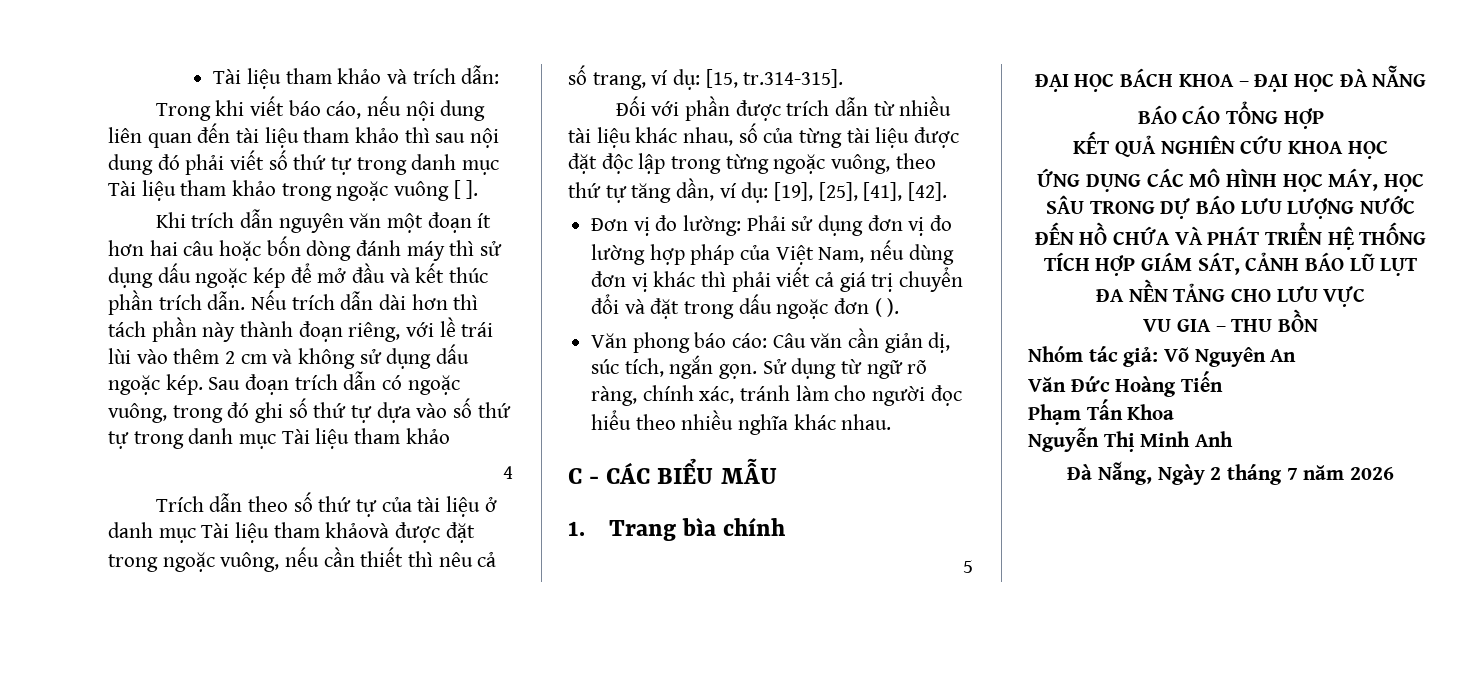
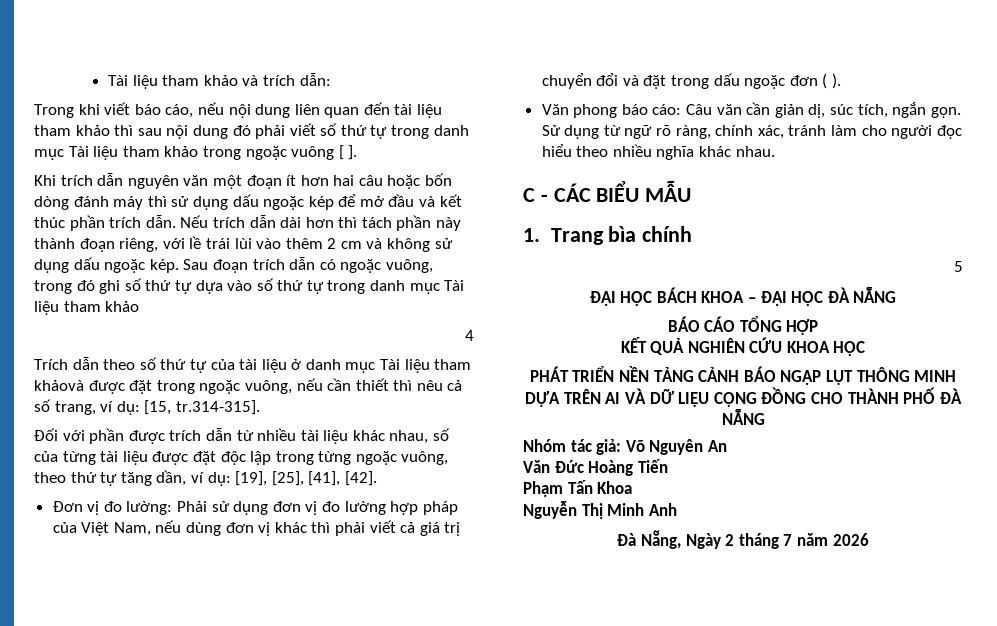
[1037,168,1424,192] [1045,195,1416,219] [1034,222,1427,250] [1043,252,1419,276] [1095,279,1366,307] [1143,309,1318,332] ỨNG DỤNG CÁC MÔ HÌNH HỌC MÁY, HỌC SÂU TRONG DỰ BÁO LƯU LƯỢNG NƯỚC ĐẾN HỒ CHỨA VÀ PHÁT TRIỂN HỆ THỐNG TÍCH HỢP GIÁM SÁT, CẢNH BÁO LŨ LỤT ĐA NỀN TẢNG CHO LƯU VỰC // VU GIA – THU BỒN -> [529,366,957,385] [525,387,962,407] [721,409,765,425] PHÁT TRIỂN NỀN TẢNG CẢNH BÁO NGẬP LỤT THÔNG MINH DỰA TRÊN AI VÀ DỮ LIỆU CỘNG ĐỒNG CHO THÀNH PHỐ ĐÀ NẴNG

